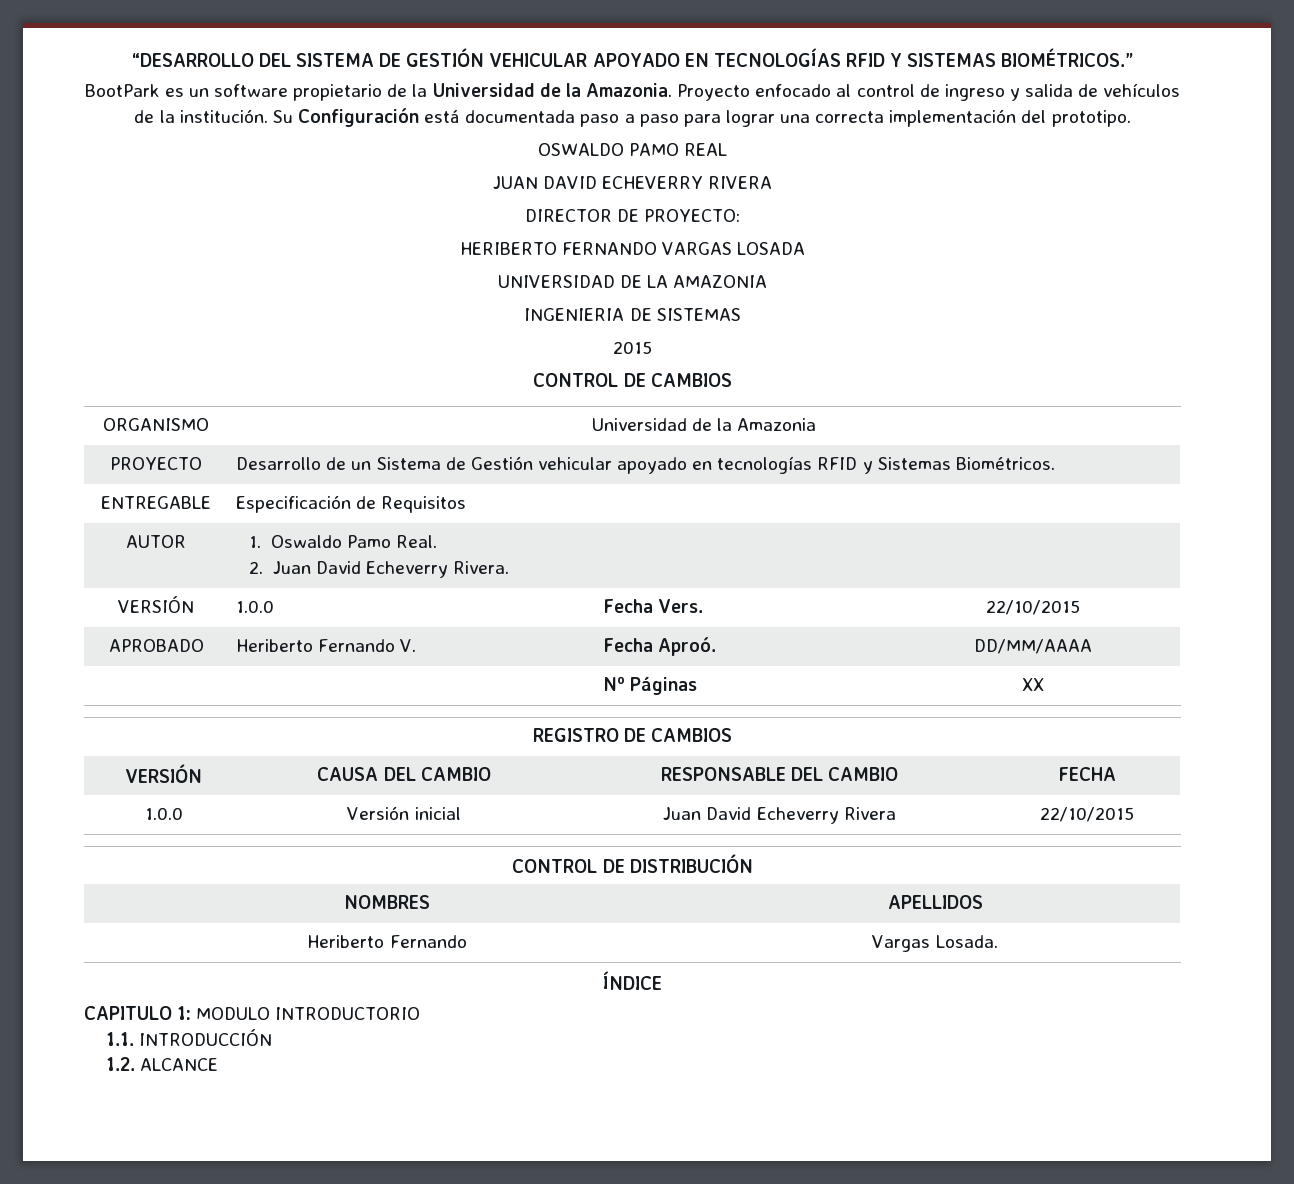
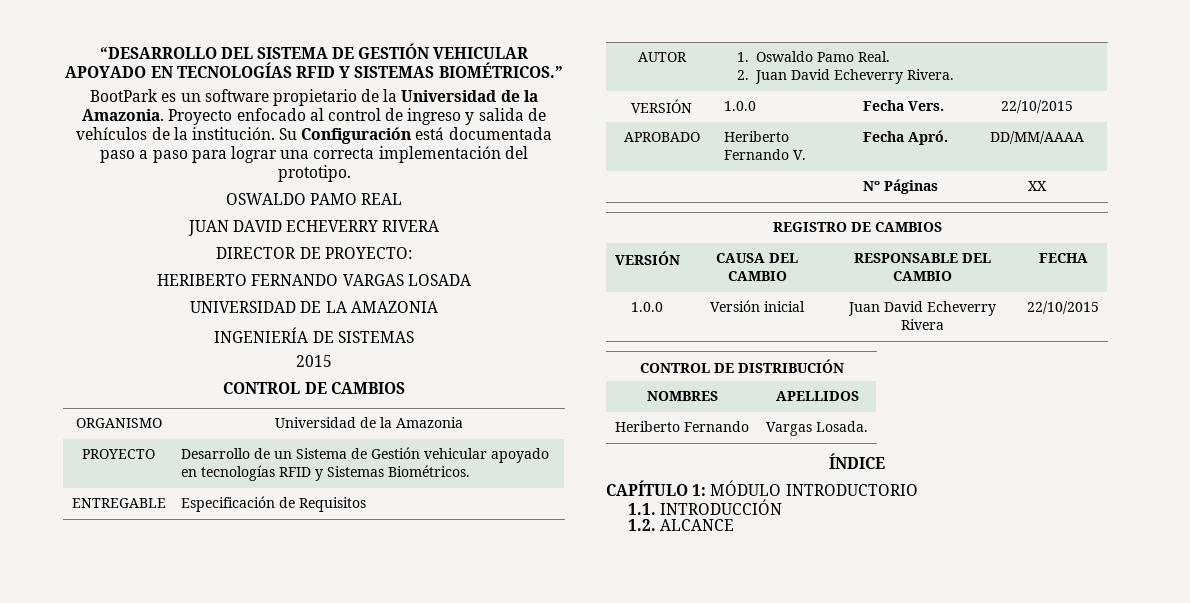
[524,308,625,321] INGENIERIA -> [214,327,309,343] INGENIERÍA
[658,637,717,656] Aproó. -> [907,130,948,145] Apró.
[84,1006,271,1020] CAPITULO 1: MODULO -> [606,480,782,496] CAPÍTULO 1: MÓDULO

